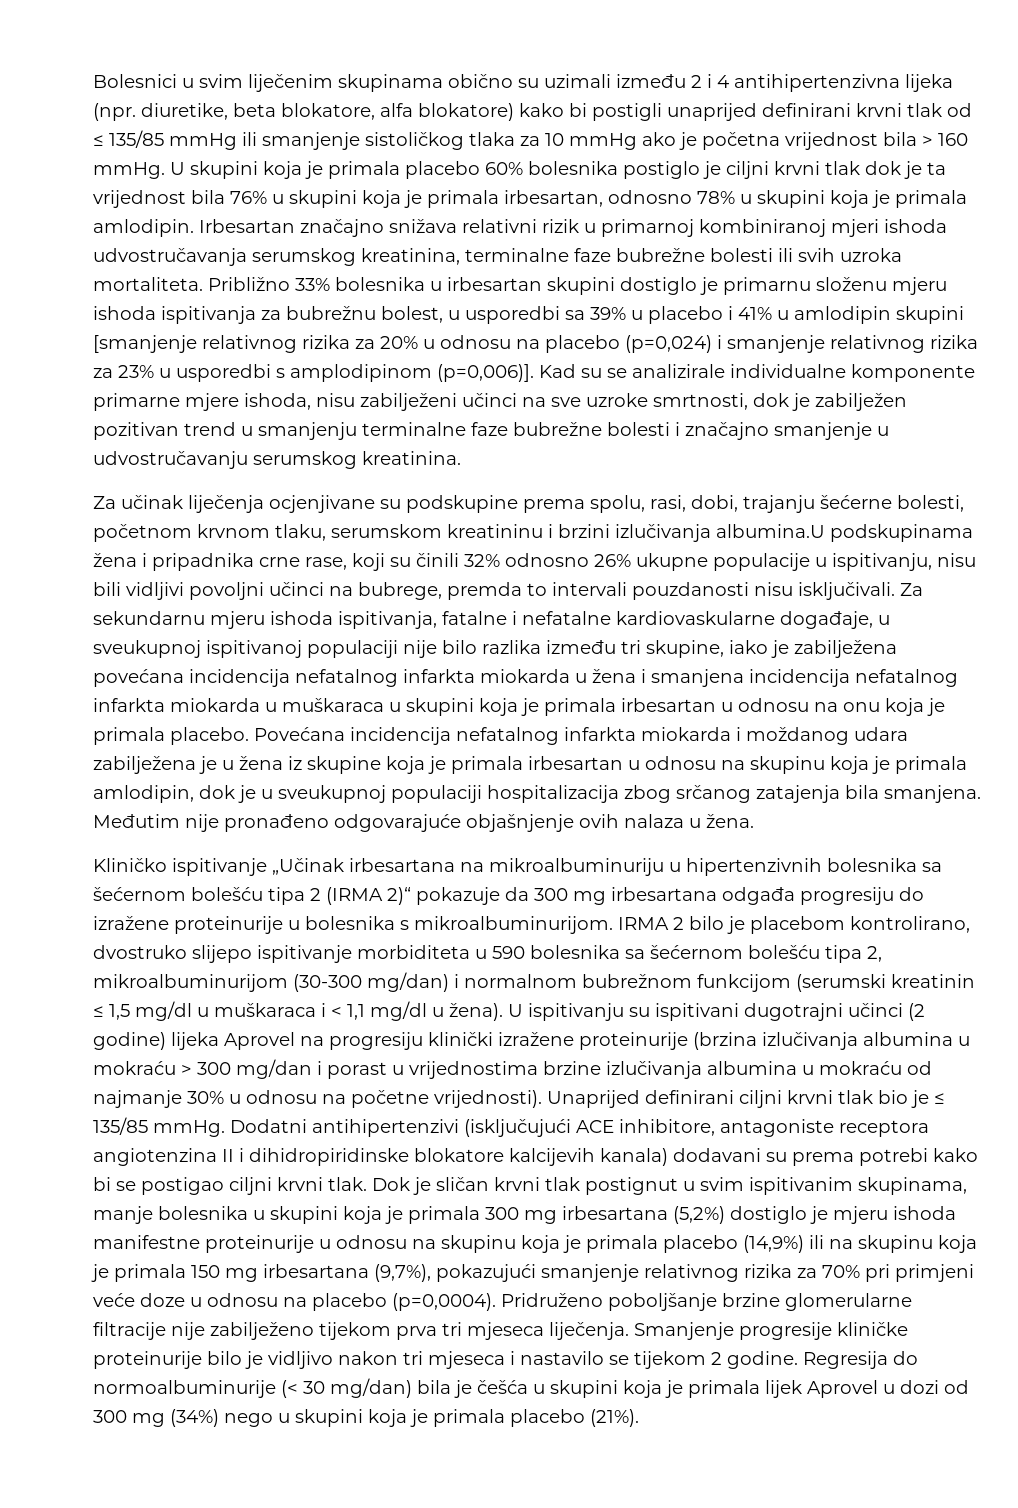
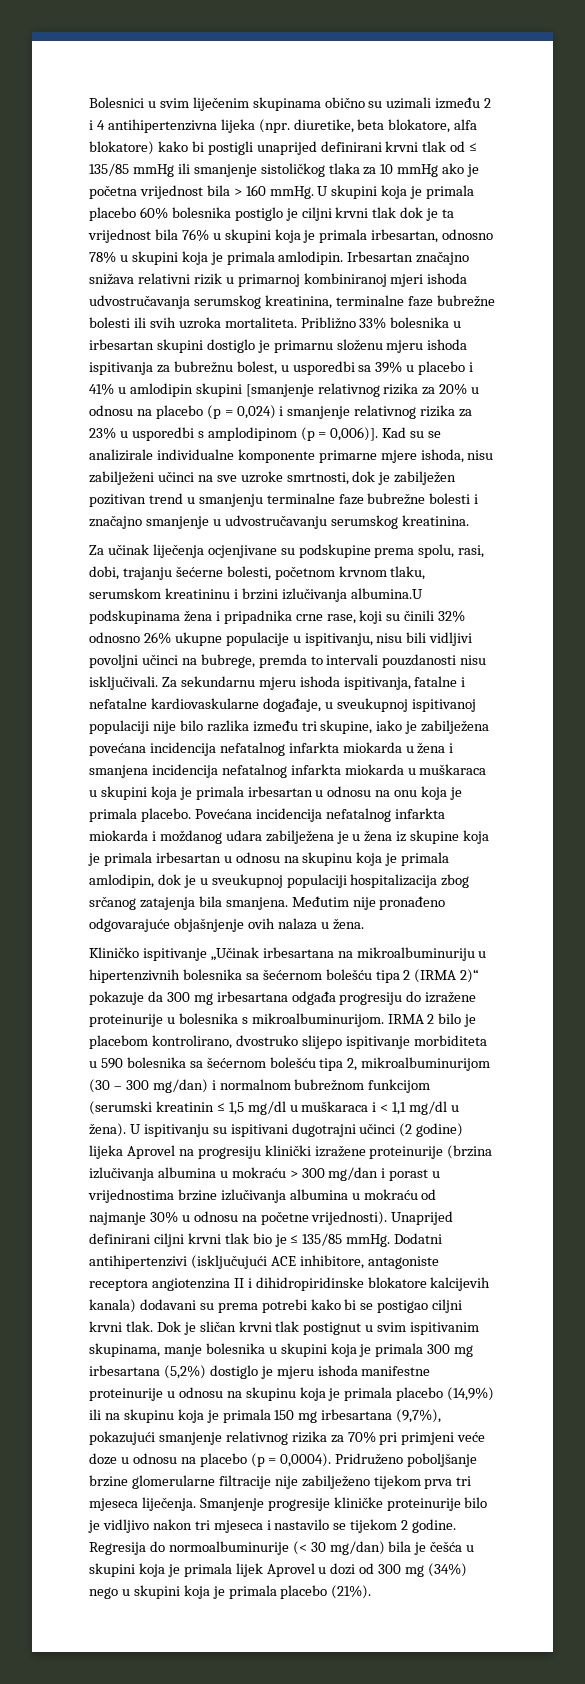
[625,335,712,353] (p=0,024) -> [206,405,276,419] (p = 0,024)
[437,364,534,382] (p=0,006)]. -> [300,427,379,441] (p = 0,006)].
[293,974,362,992] (30-300 -> [89,1079,149,1093] (30 – 300
[392,1293,496,1311] (p=0,0004). -> [250,1453,332,1467] (p = 0,0004).

